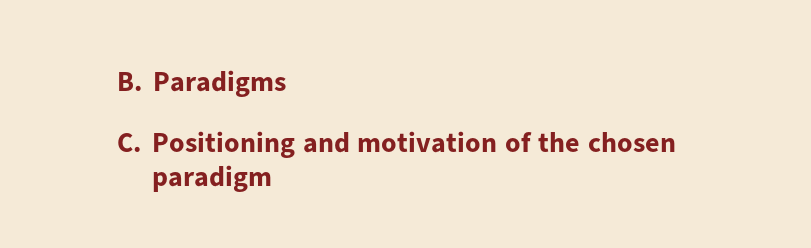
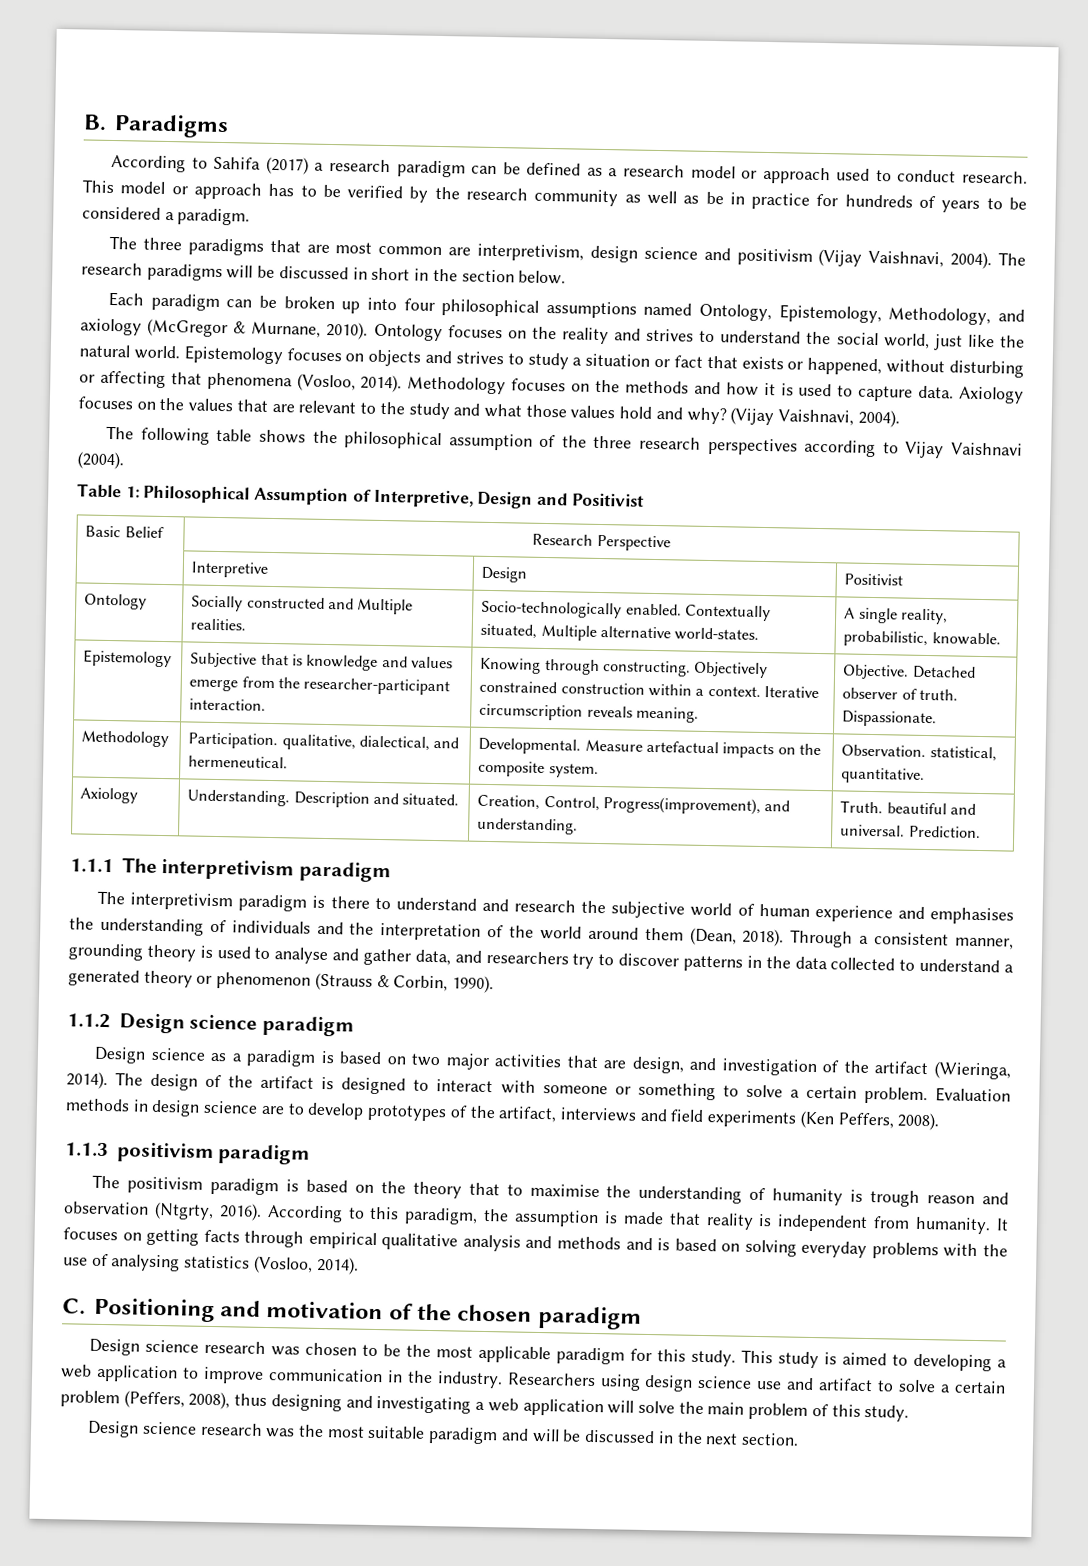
(287, 83) none -> [111,154,1029,185] [82,179,1028,213] [82,206,251,226] [109,235,1027,270] [81,262,567,285] [108,291,1026,326] [80,318,1025,351] [79,344,1025,378] [79,370,1025,404] [78,396,900,428] [106,425,1023,459] [77,451,124,470] [77,483,644,509] [85,525,164,538] [532,533,671,552] [191,561,269,578] [481,566,528,583] [844,573,904,586] [84,593,148,610] [191,595,414,615] [190,618,247,631] [481,600,772,622] [480,623,760,641] [844,607,949,625] [843,630,1001,648] [83,649,173,668] [190,652,453,671] [189,676,451,696] [189,698,267,711] [480,657,769,679] [479,680,819,699] [479,703,700,723] [842,664,976,680] [842,687,959,701] [842,710,938,728] [81,730,170,748] [188,732,460,751] [188,755,289,769] [478,737,821,759] [478,760,599,778] [841,744,997,762] [841,767,926,784] [80,787,139,804] [187,789,460,808] [477,794,791,815] [477,817,579,835] [840,800,977,815] [840,824,981,839] [70,857,391,883] [97,890,1015,925] [69,917,1014,950] [68,943,1015,973] [68,969,495,994] [67,1013,354,1037] [94,1046,1012,1080] [66,1071,1012,1105] [65,1098,941,1131] [65,1142,311,1165] [92,1174,1010,1207] [64,1201,1009,1235] [63,1227,1008,1260] [63,1253,359,1275] // According to Sahifa (2017) a research paradigm can be defined as a research model or approach used to conduct research. This model or approach has to be verified by the research community as well as be in practice for hundreds of years to be considered a paradigm. // The three paradigms that are most common are interpretivism, design science and positivism (Vijay Vaishnavi, 2004). The research paradigms will be discussed in short in the section below. // Each paradigm can be broken up into four philosophical assumptions named Ontology, Epistemology, Methodology, and axiology (McGregor & Murnane, 2010). Ontology focuses on the reality and strives to understand the social world, just like the natural world. Epistemology focuses on objects and strives to study a situation or fact that exists or happened, without disturbing or affecting that phenomena (Vosloo, 2014). Methodology focuses on the methods and how it is used to capture data. Axiology focuses on the values that are relevant to the study and what those values hold and why? (Vijay Vaishnavi, 2004). // The following table shows the philosophical assumption of the three research perspectives according to Vijay Vaishnavi (2004). // Table 1: Philosophical Assumption of Interpretive, Design and Positivist // Basic Belief | Research Perspective // | Interpretive | Design | Positivist // Ontology | Socially constructed and Multiple realities. | Socio-technologically enabled. Contextually situated, Multiple alternative world-states. | A single reality, probabilistic, knowable. // Epistemology | Subjective that is knowledge and values emerge from the researcher-participant interaction. | Knowing through constructing. Objectively constrained construction within a context. Iterative circumscription reveals meaning. | Objective. Detached observer of truth. Dispassionate. // Methodology | Participation. qualitative, dialectical, and hermeneutical. | Developmental. Measure artefactual impacts on the composite system. | Observation. statistical, quantitative. // Axiology | Understanding. Description and situated. | Creation, Control, Progress(improvement), and understanding. | Truth. beautiful and universal. Prediction. // 1.1.1 The interpretivism paradigm // The interpretivism paradigm is there to understand and research the subjective world of human experience and emphasises the understanding of individuals and the interpretation of the world around them (Dean, 2018). Through a consistent manner, grounding theory is used to analyse and gather data, and researchers try to discover patterns in the data collected to understand a generated theory or phenomenon (Strauss & Corbin, 1990). // 1.1.2 Design science paradigm // Design science as a paradigm is based on two major activities that are design, and investigation of the artifact (Wieringa, 2014). The design of the artifact is designed to interact with someone or something to solve a certain problem. Evaluation methods in design science are to develop prototypes of the artifact, interviews and field experiments (Ken Peffers, 2008). // 1.1.3 positivism paradigm // The positivism paradigm is based on the theory that to maximise the understanding of humanity is trough reason and observation (Ntgrty, 2016). According to this paradigm, the assumption is made that reality is independent from humanity. It focuses on getting facts through empirical qualitative analysis and methods and is based on solving everyday problems with the use of analysing statistics (Vosloo, 2014).
(273, 178) none -> [89,1338,1008,1372] [61,1364,1007,1394] [60,1390,910,1422] [87,1420,800,1446] // Design science research was chosen to be the most applicable paradigm for this study. This study is aimed to developing a web application to improve communication in the industry. Researchers using design science use and artifact to solve a certain problem (Peffers, 2008), thus designing and investigating a web application will solve the main problem of this study. // Design science research was the most suitable paradigm and will be discussed in the next section.

